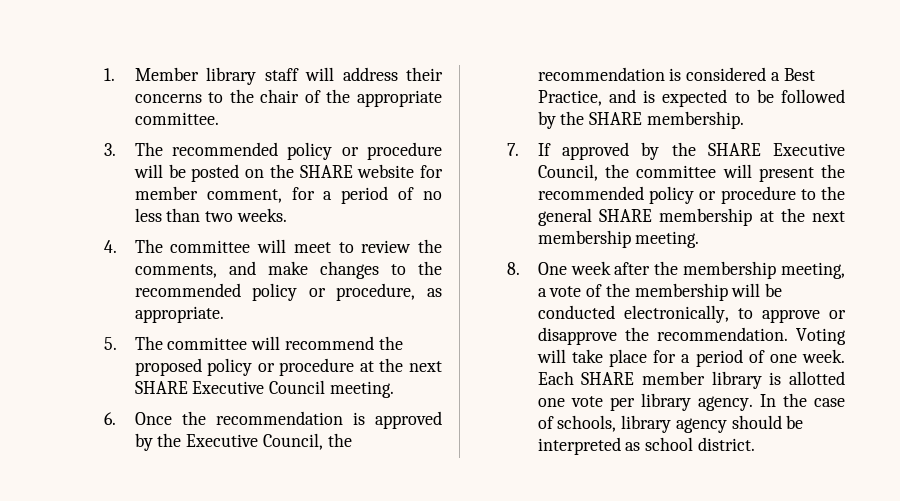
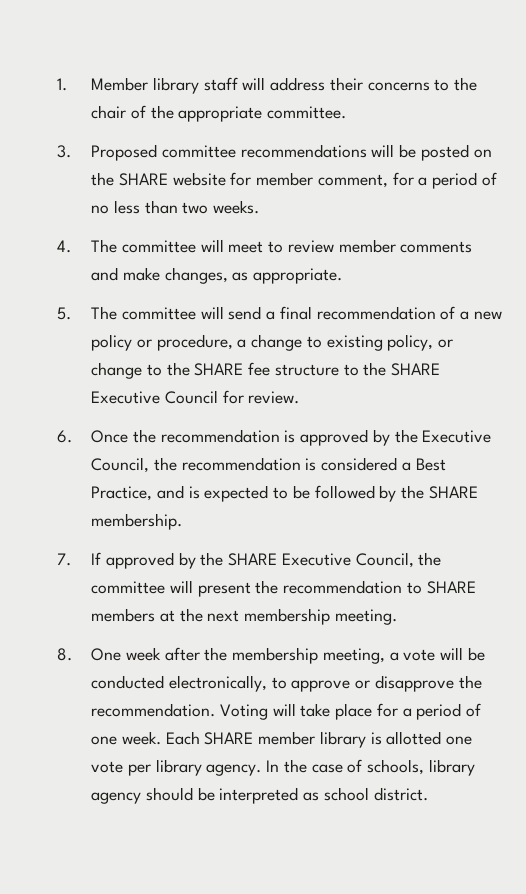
[134,142,442,160] The recommended policy or procedure -> [91,144,367,161] Proposed committee recommendations
[418,239,443,253] [134,261,443,279] [134,283,416,301] the comments, and make changes to the recommended policy or procedure, -> [338,239,473,253] [91,267,228,284] member comments and make changes,
[284,336,403,350] [134,358,442,376] recommend the proposed policy or procedure at the next -> [228,306,502,320] [91,334,454,351] [91,362,387,379] send a final recommendation of a new policy or procedure, a change to existing policy, or change to the SHARE fee structure to the
[329,381,394,398] meeting. -> [222,390,300,404] for review.
[537,186,845,204] [537,208,753,226] recommended policy or procedure to the general SHARE membership -> [283,580,476,594] [91,608,156,622] recommendation to SHARE members
[586,283,728,301] of the membership -> (436, 655) none

